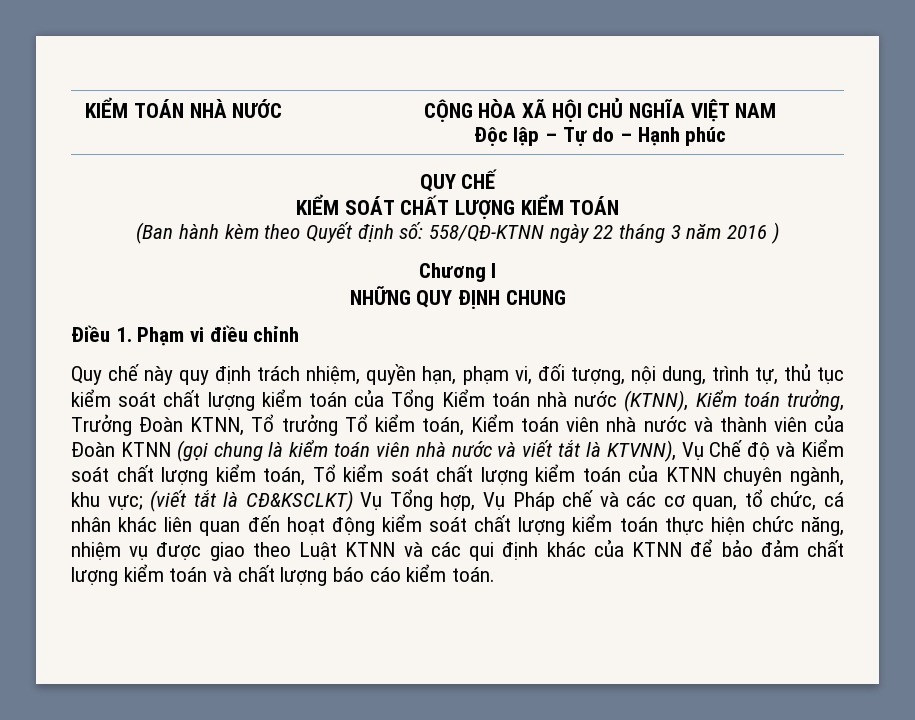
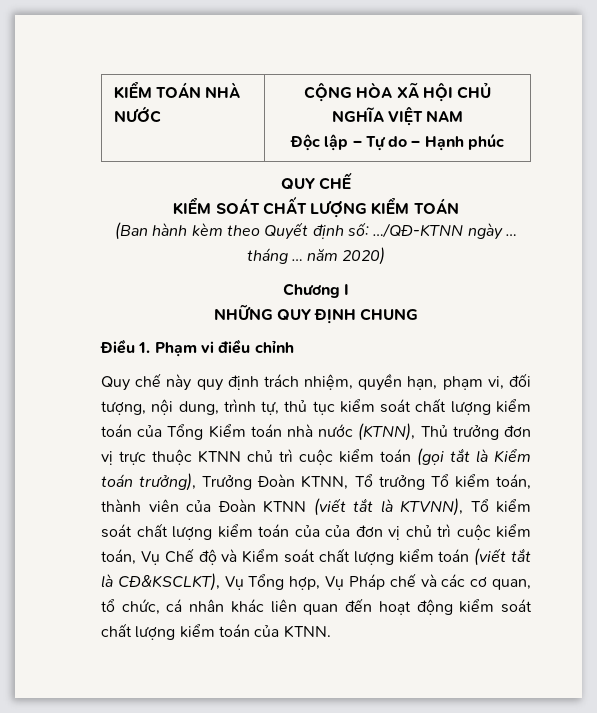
[429,222,779,244] 558/QĐ-KTNN ngày 22 tháng 3 năm 2016 ) -> [373,223,517,240] [246,247,386,265] …/QĐ-KTNN ngày … tháng … năm 2020)
[695,389,844,411] Kiểm toán trưởng, -> [420,425,531,440] [101,448,531,466] [101,473,197,491] Thủ trưởng đơn vị trực thuộc KTNN chủ trì cuộc kiểm toán (gọi tắt là Kiểm toán trưởng),
[471,414,713,432] Kiểm toán viên nhà nước và -> (531, 482) none
[176,439,676,462] (gọi chung là kiểm toán viên nhà nước và viết tắt là KTVNN), -> [313,498,531,516] [101,523,531,540] [101,549,136,565] (viết tắt là KTVNN), Tổ kiểm soát chất lượng kiểm toán của của đơn vị chủ trì cuộc kiểm toán,
[263,464,844,486] [71,490,353,512] toán, Tổ kiểm soát chất lượng kiểm toán của KTNN chuyên ngành, khu vực; (viết tắt là CĐ&KSCLKT) -> [438,548,531,566] [101,573,220,591] toán (viết tắt là CĐ&KSCLKT),
[664,516,844,536] [71,539,845,561] [71,564,496,586] thực hiện chức năng, nhiệm vụ được giao theo Luật KTNN và các qui định khác của KTNN để bảo đảm chất lượng kiểm toán và chất lượng báo cáo kiểm toán. -> [254,625,331,638] của KTNN.

